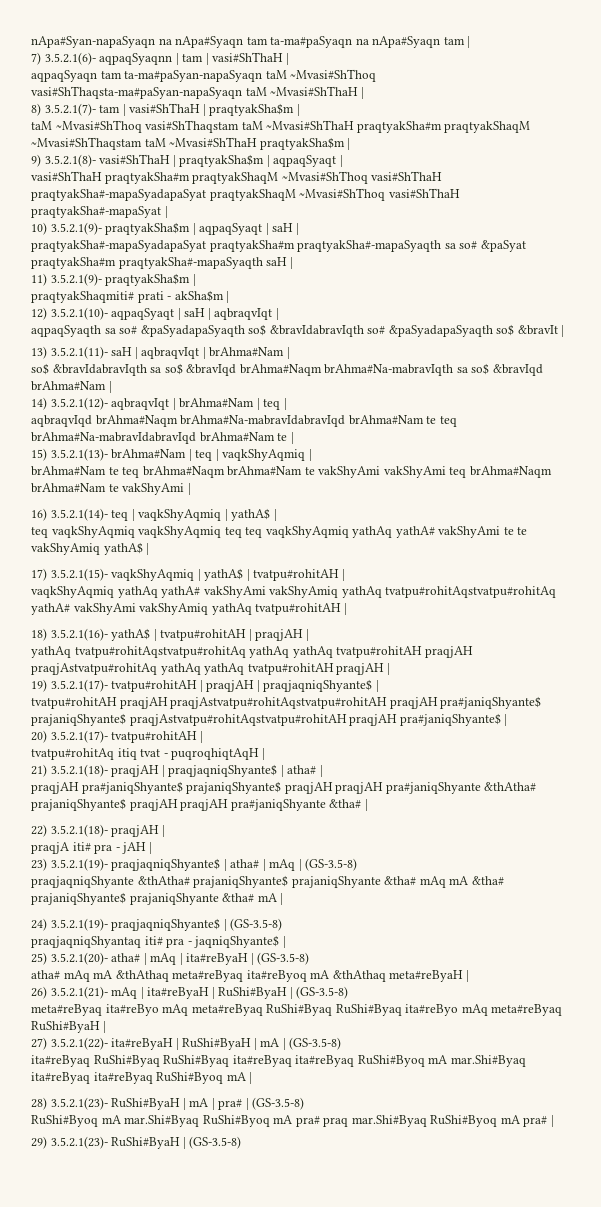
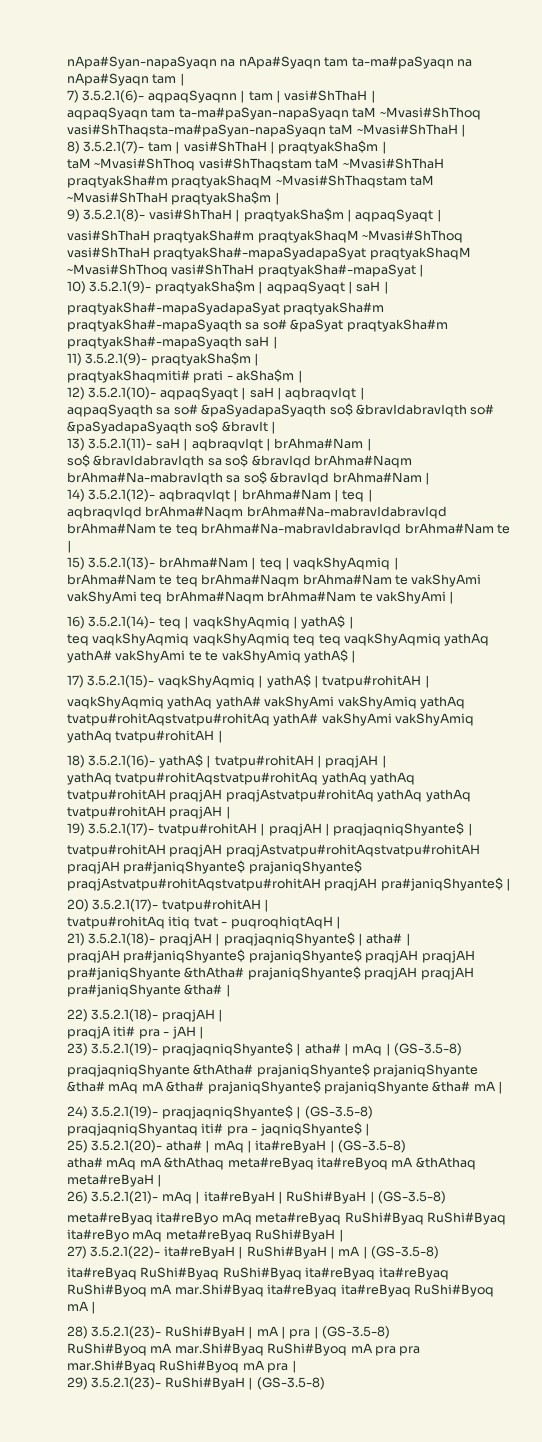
[218,1098,243,1110] pra# -> [289,1329,311,1339] pra
[295,1115,548,1127] pra# praq mar.Shi#Byaq RuShi#Byoq mA pra# -> [374,1346,421,1356] [67,1360,289,1373] pra pra mar.Shi#Byaq RuShi#Byoq mA pra

